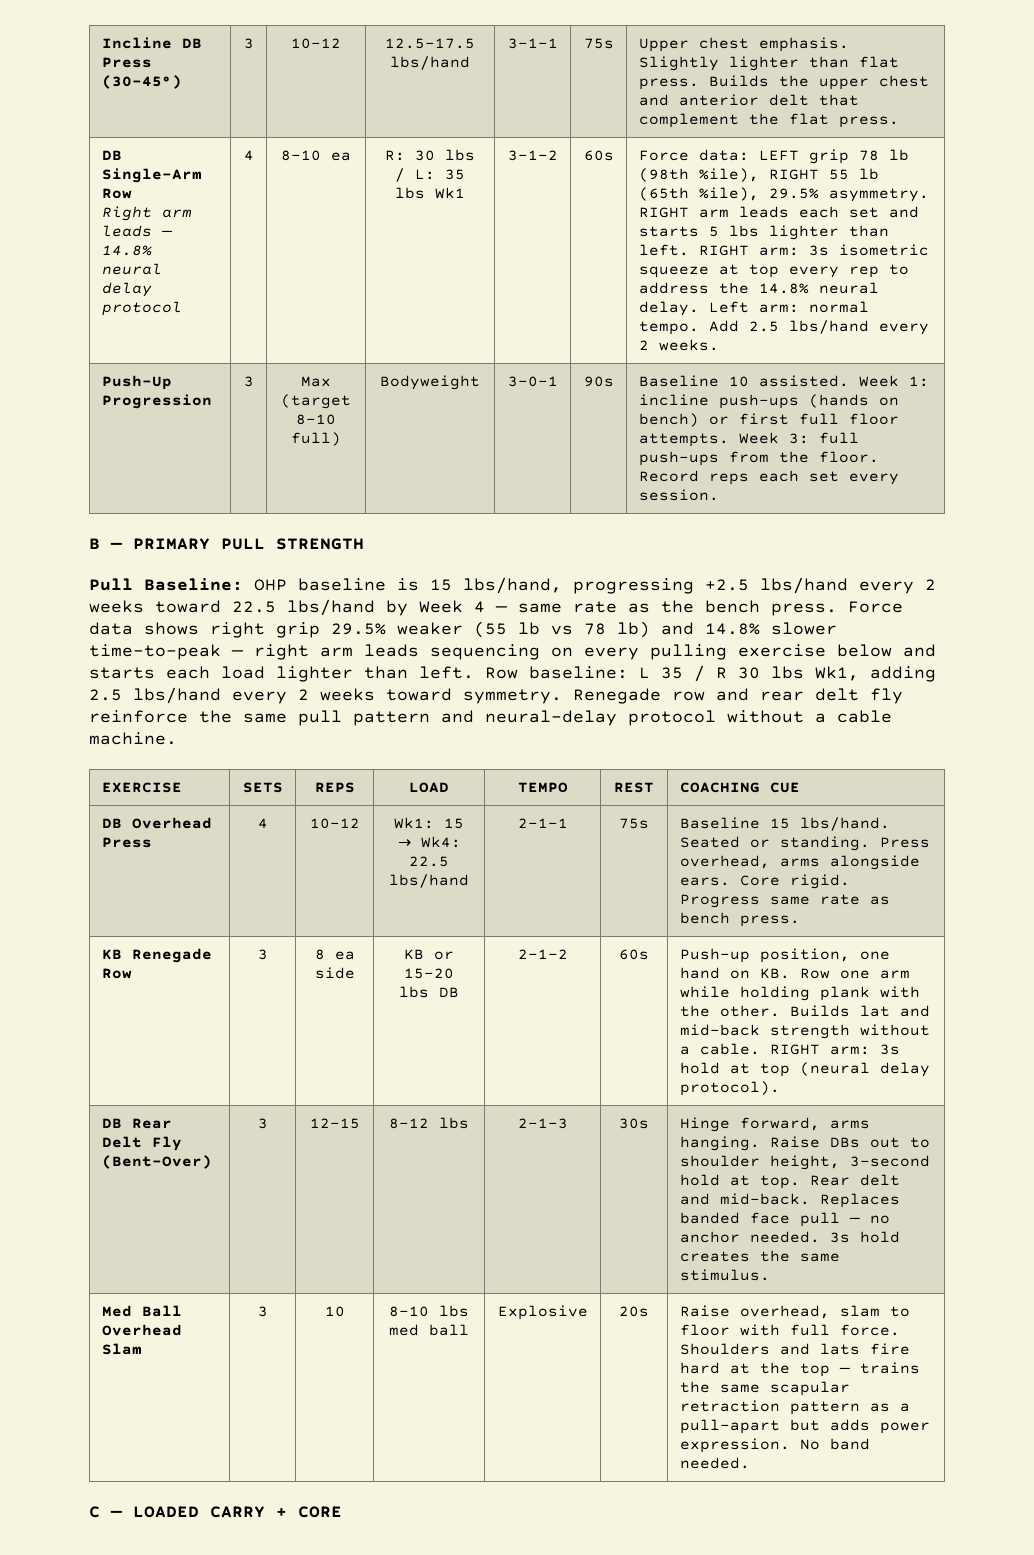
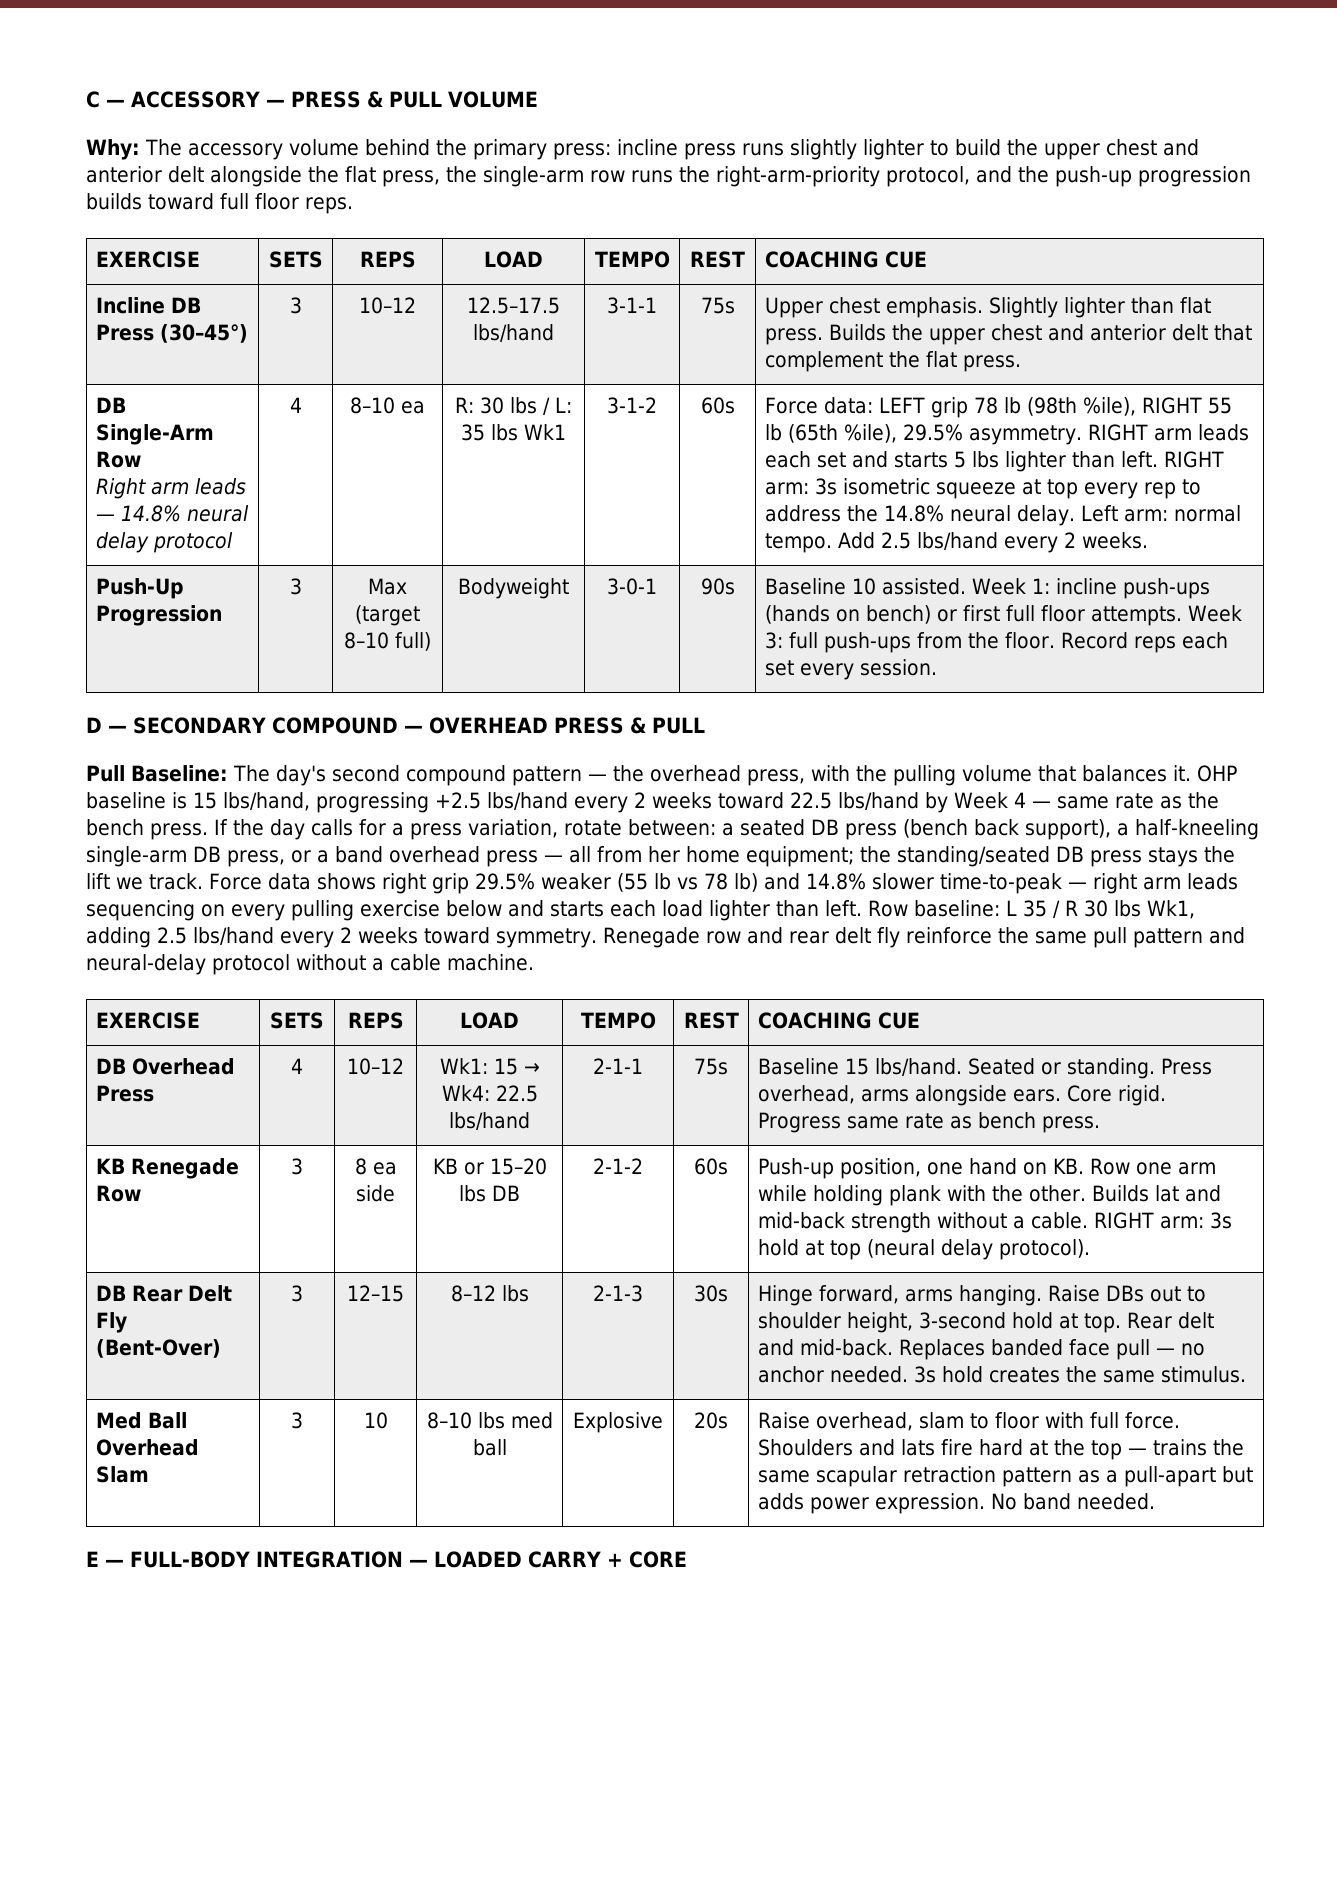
(101, 43) none -> [86,91,538,108] [86,139,1199,160] [86,166,1251,187] [86,193,353,214] [95,251,200,268] [268,251,323,268] [359,251,416,268] [484,251,544,268] [594,251,670,268] [690,251,745,268] [764,251,927,268] C — ACCESSORY — PRESS & PULL VOLUME // Why: The accessory volume behind the primary press: incline press runs slightly lighter to build the upper chest and anterior delt alongside the flat press, the single-arm row runs the right-arm-priority protocol, and the push-up progression builds toward full floor reps. // EXERCISE | SETS | REPS | LOAD | TEMPO | REST | COACHING CUE //
[89,538,364,550] B — PRIMARY PULL STRENGTH -> [86,717,705,734] D — SECONDARY COMPOUND — OVERHEAD PRESS & PULL
(243, 584) none -> [233,765,1191,786] The day's second compound pattern — the overhead press, with the pulling volume that balances it.
(837, 609) none -> [214,819,1259,840] [86,846,1235,867] [86,873,203,890] If the day calls for a press variation, rotate between: a seated DB press (bench back support), a half-kneeling single-arm DB press, or a band overhead press — all from her home equipment; the standing/seated DB press stays the lift we track.
[89,1506,100,1518] C -> [86,1551,403,1568] E — FULL-BODY INTEGRATION

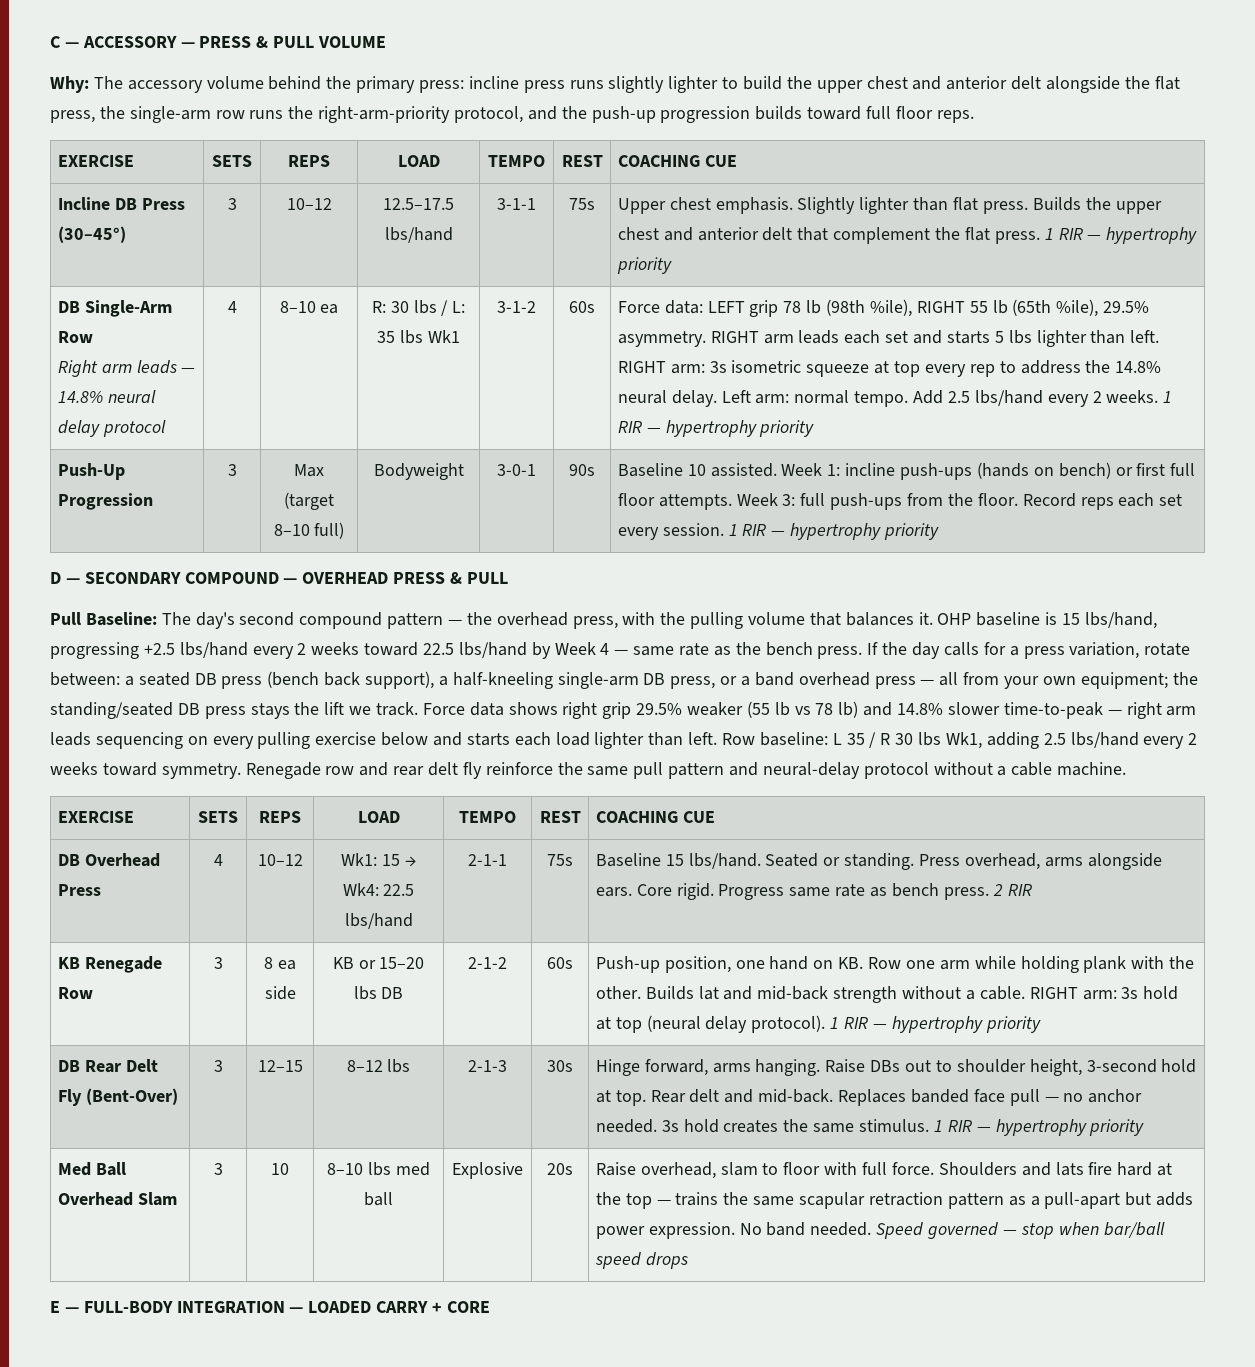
(1021, 363) none -> [1044,227,1198,244] [616,257,672,274] 1 RIR — hypertrophy priority
(1148, 540) none -> [1163,391,1173,403] [617,420,815,437] 1 RIR — hypertrophy priority
(937, 667) none -> [728,523,940,540] 1 RIR — hypertrophy priority
[648,846,740,863] her home -> [1004,676,1076,689] your own
(1100, 1124) none -> [992,884,1032,896] 2 RIR
(1090, 1249) none -> [830,1016,1041,1033] 1 RIR — hypertrophy priority
(1246, 1374) none -> [933,1119,1145,1136] 1 RIR — hypertrophy priority
(1155, 1501) none -> [876,1222,1165,1239] [594,1252,688,1269] Speed governed — stop when bar/ball speed drops

